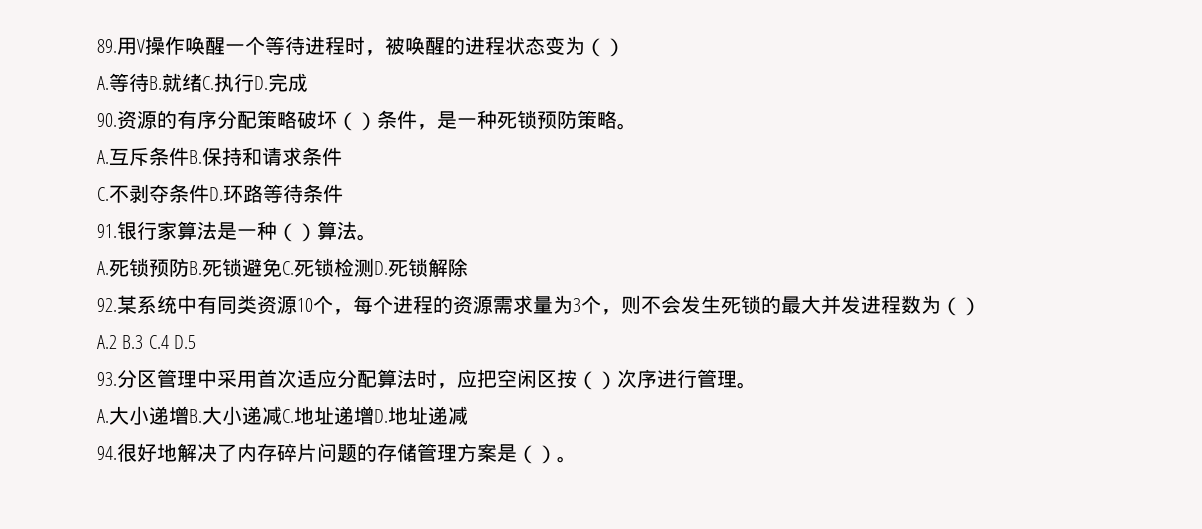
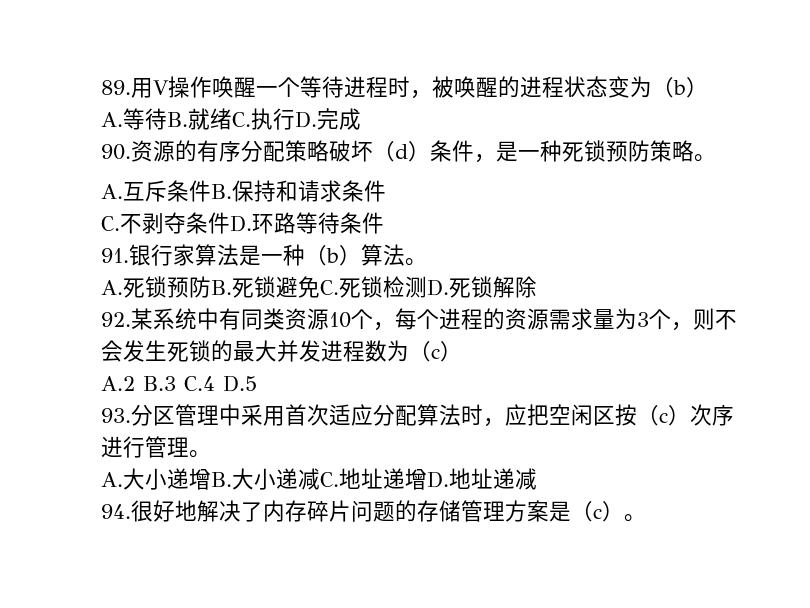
(605, 47) none -> [672,80,686,95] b
(357, 121) none -> [394,144,408,159] d
(297, 232) none -> [325,248,339,263] b
(961, 306) none -> [430,348,440,359] c
(597, 380) none -> [658,412,668,423] c
(537, 454) none -> [592,508,602,519] c

